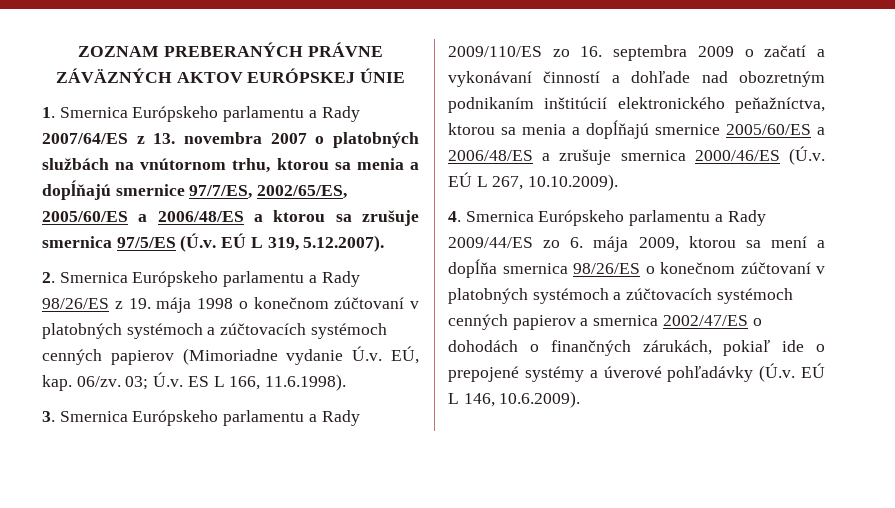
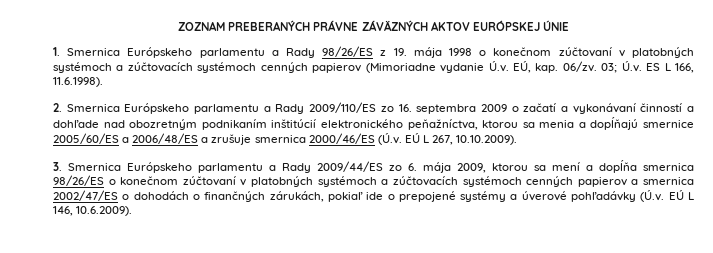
[42,132,419,148] [42,158,420,173] [42,180,348,200] [42,210,419,226] [42,233,385,252] [42,271,360,287] 2007/64/ES z 13. novembra 2007 o platobných službách na vnútornom trhu, ktorou sa menia a dopĺňajú smernice 97/7/ES, 2002/65/ES, 2005/60/ES a 2006/48/ES a ktorou sa zrušuje smernica 97/5/ES (Ú.v. EÚ L 319, 5.12.2007). // 2. Smernica Európskeho parlamentu a Rady -> (315, 53) none
[42,411,55,422] 3. -> [53,103,62,112] 2.
[448,211,461,222] 4. -> [53,162,62,171] 3.

